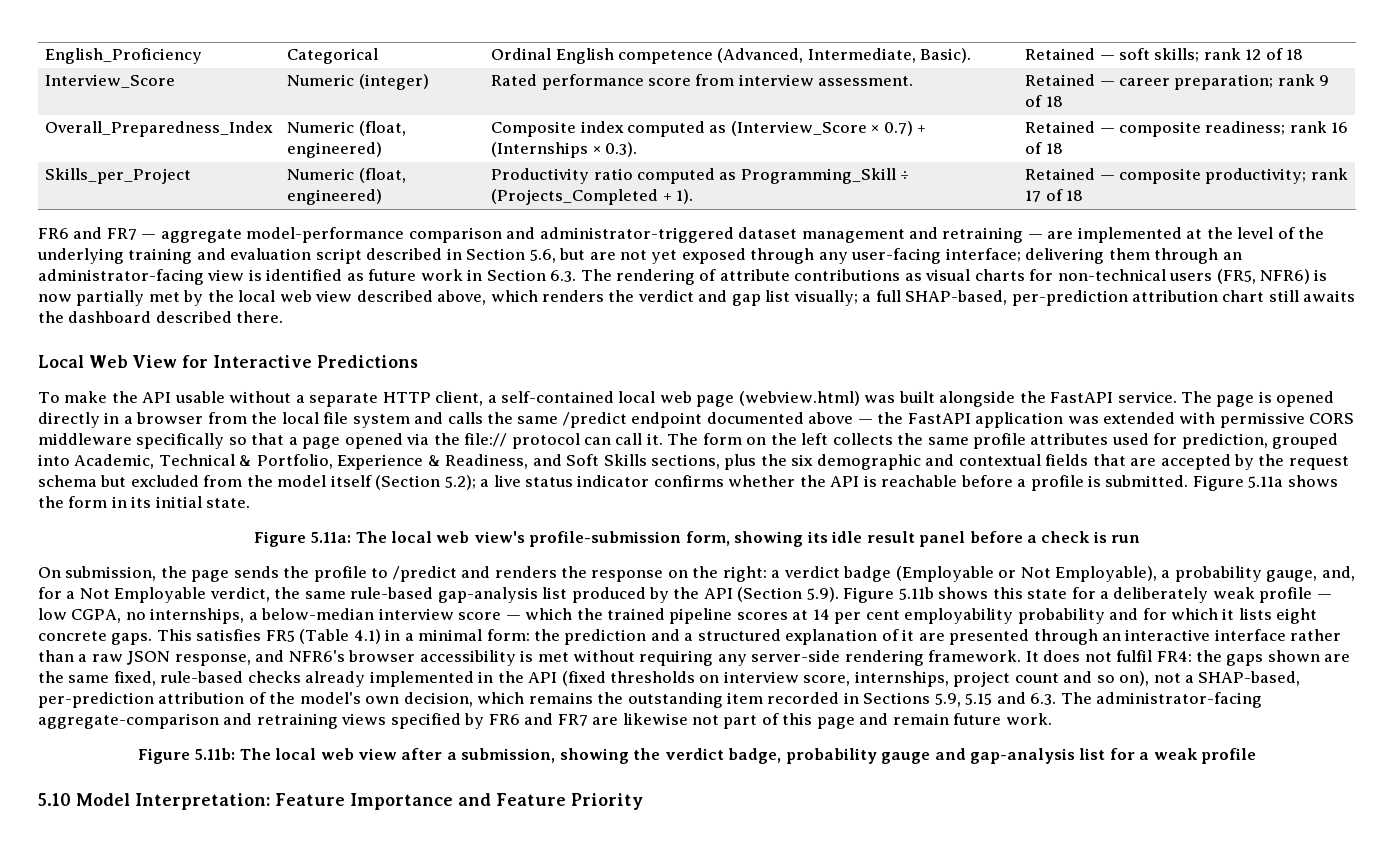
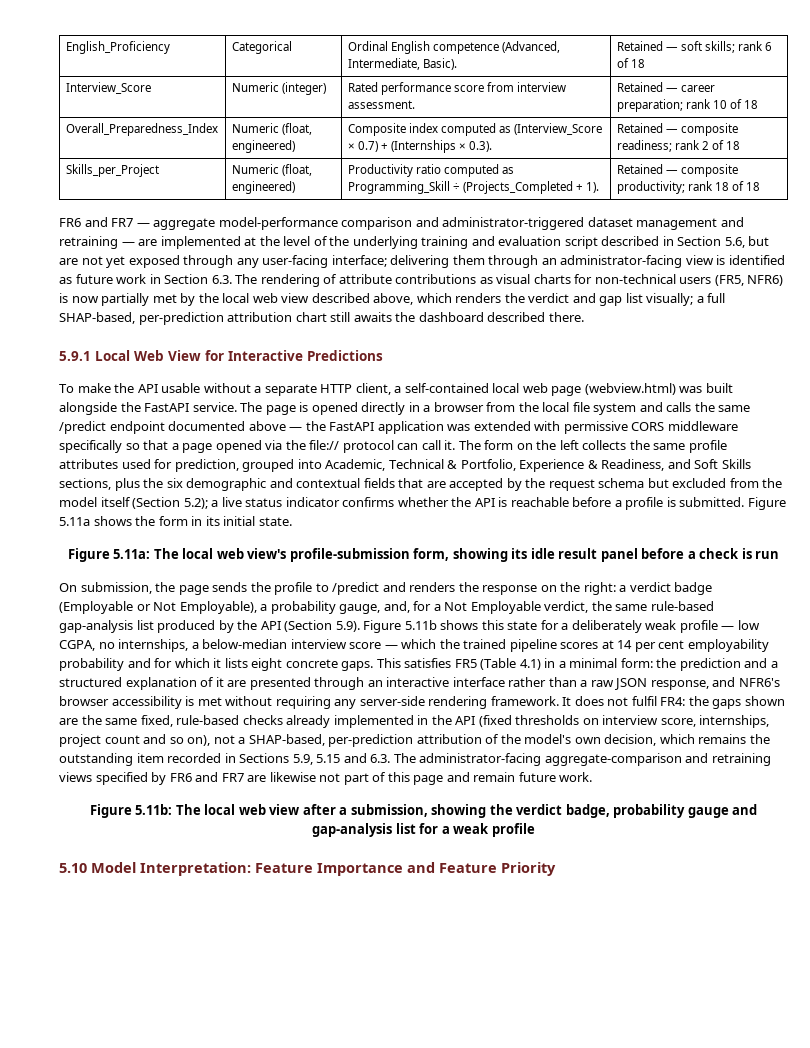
[1245,49,1262,60] 12 -> [765,42,773,51] 6
[1319,75,1330,86] 9 -> [713,100,728,109] 10
[1331,122,1349,133] 16 -> [702,141,710,150] 2
[1025,190,1042,202] 17 -> [715,182,730,191] 18
(284, 317) none -> [59,351,91,361] 5.9.1

